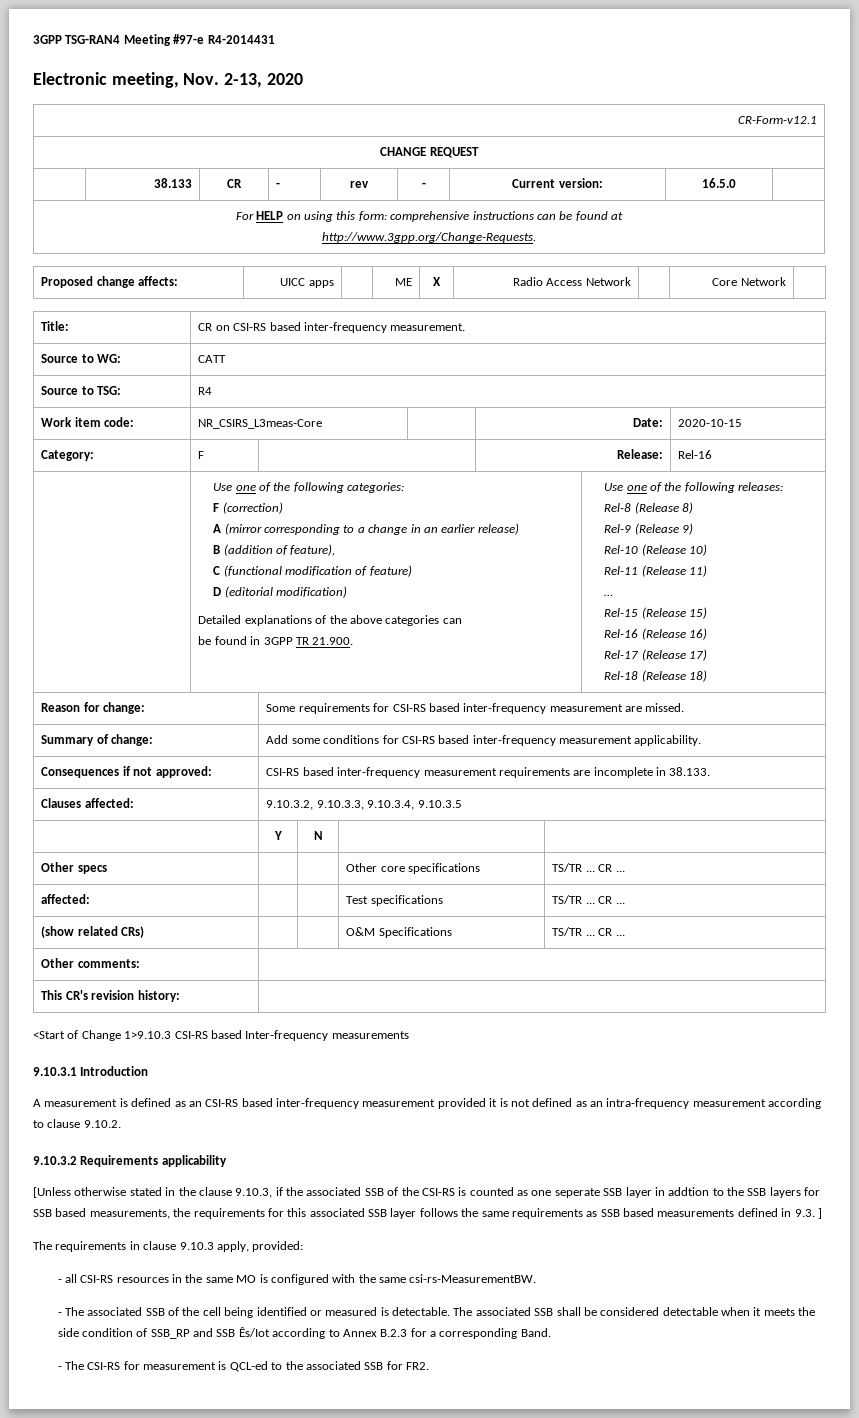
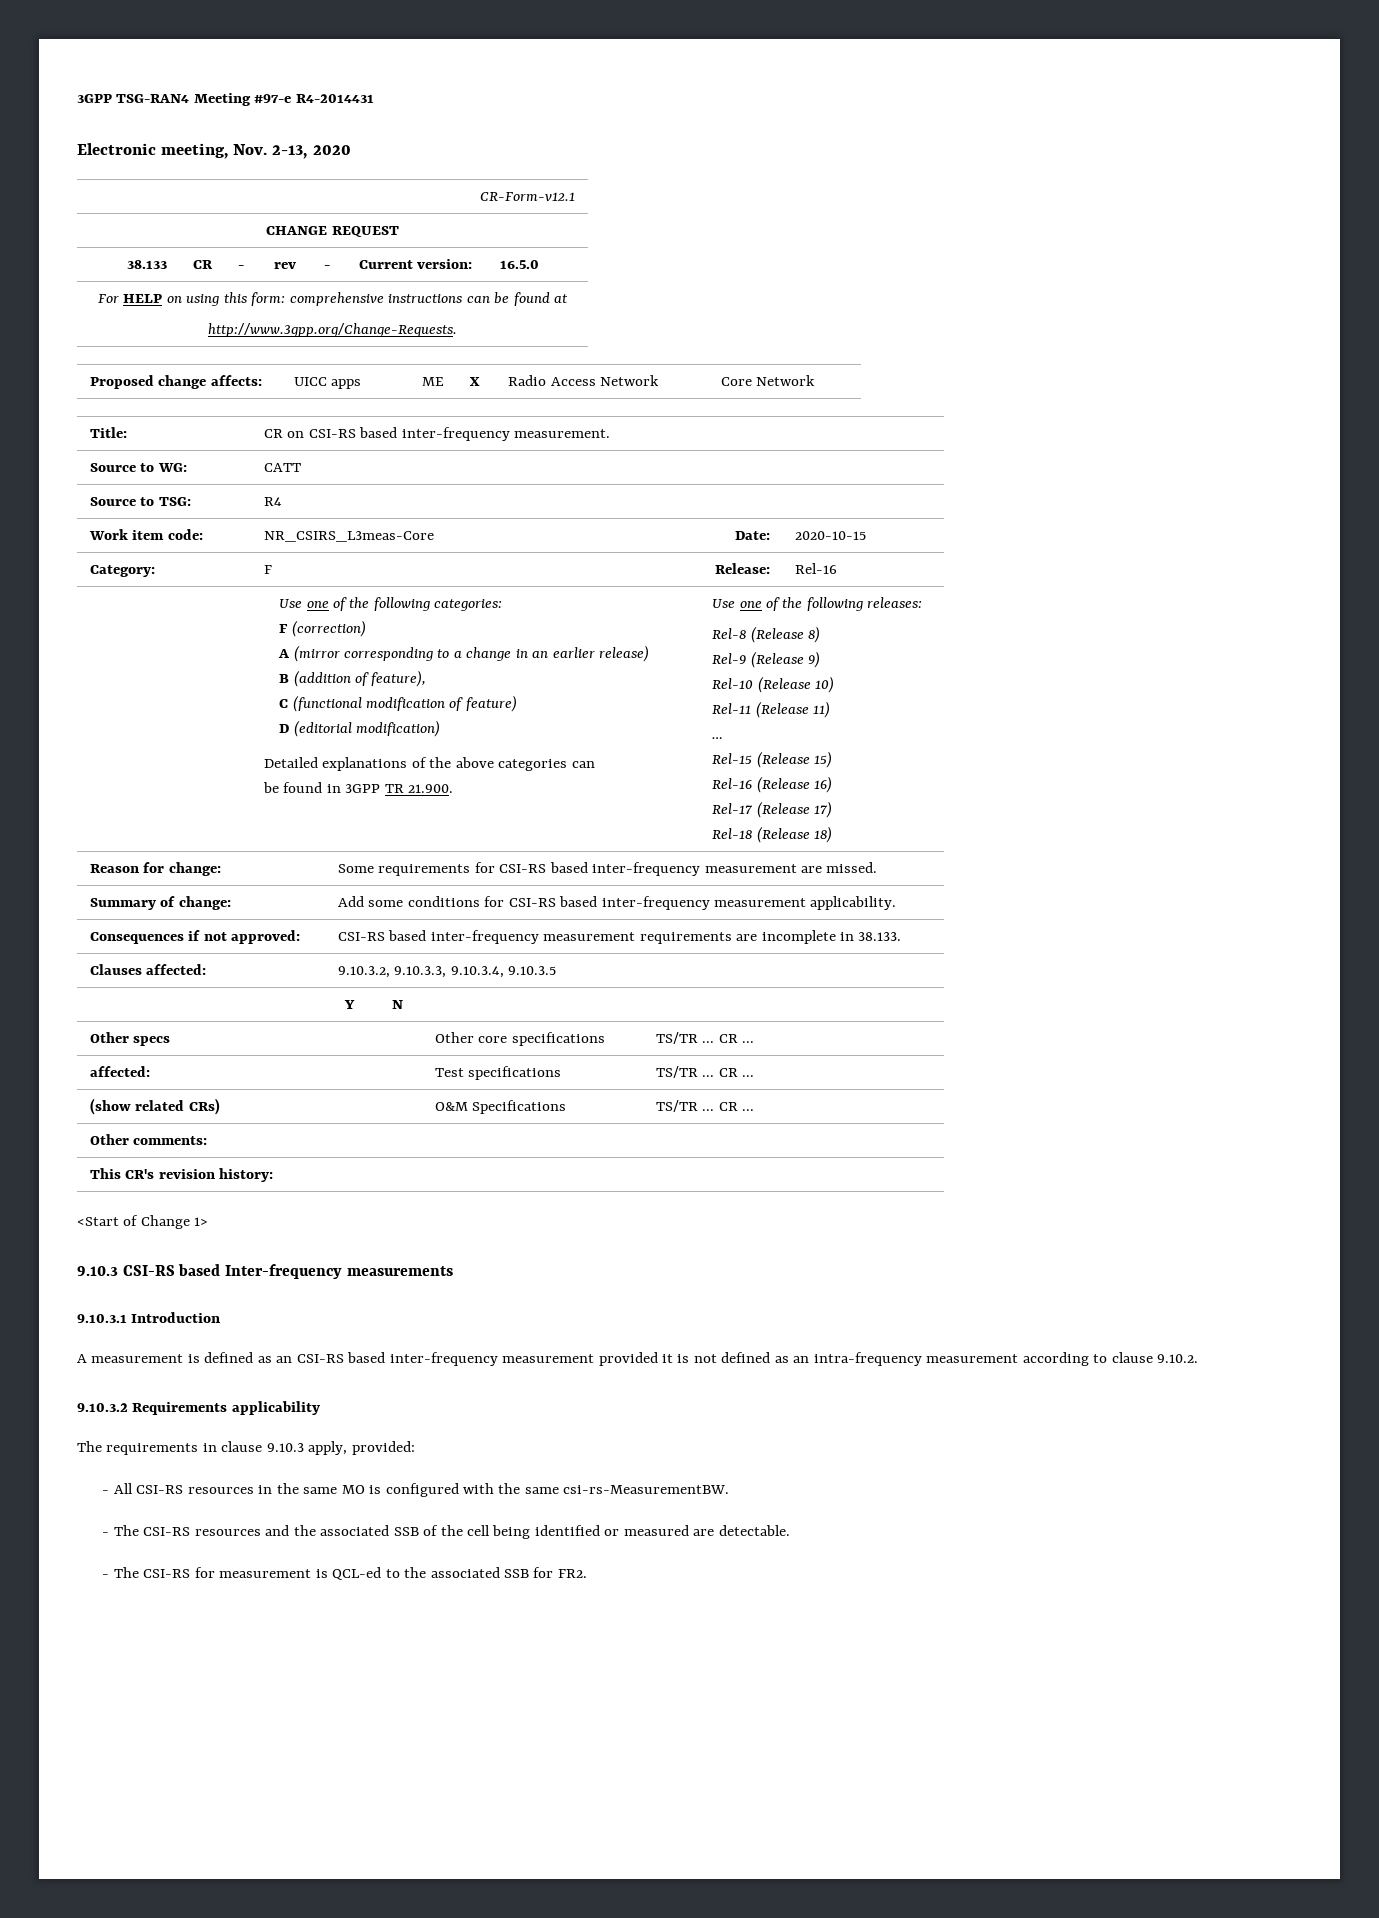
[124,1031,172,1039] 1>9.10.3 -> [194,1217,209,1226] [77,1266,118,1276] 1> // 9.10.3
[33,1187,821,1198] [33,1208,822,1219] // [Unless otherwise stated in the clause 9.10.3, if the associated SSB of the CSI-RS is counted as one seperate SSB layer in addtion to the SSB layers for SSB based measurements, the requirements for this associated SSB layer follows the same requirements as SSB based measurements defined in 9.3. ] -> (320, 1408) none
[64,1274,77,1283] all -> [113,1483,133,1494] All
(84, 1311) none -> [143,1525,316,1536] CSI-RS resources and the
[380,1307,389,1316] is -> [693,1529,715,1536] are
[453,1307,816,1316] [57,1327,551,1339] The associated SSB shall be considered detectable when it meets the side condition of SSB_RP and SSB Ês/Iot according to Annex B.2.3 for a corresponding Band. -> (790, 1530) none

